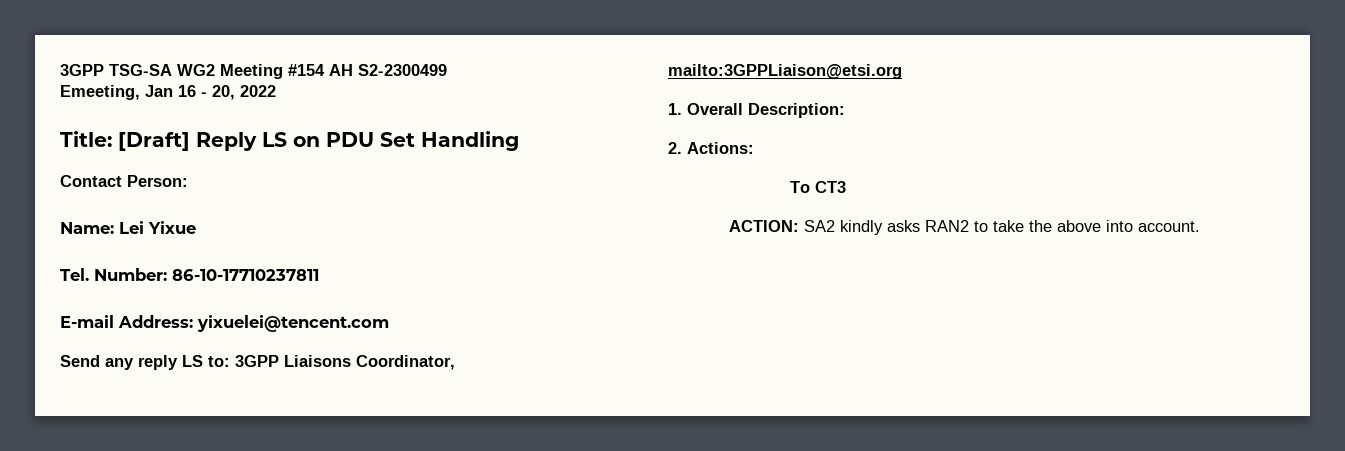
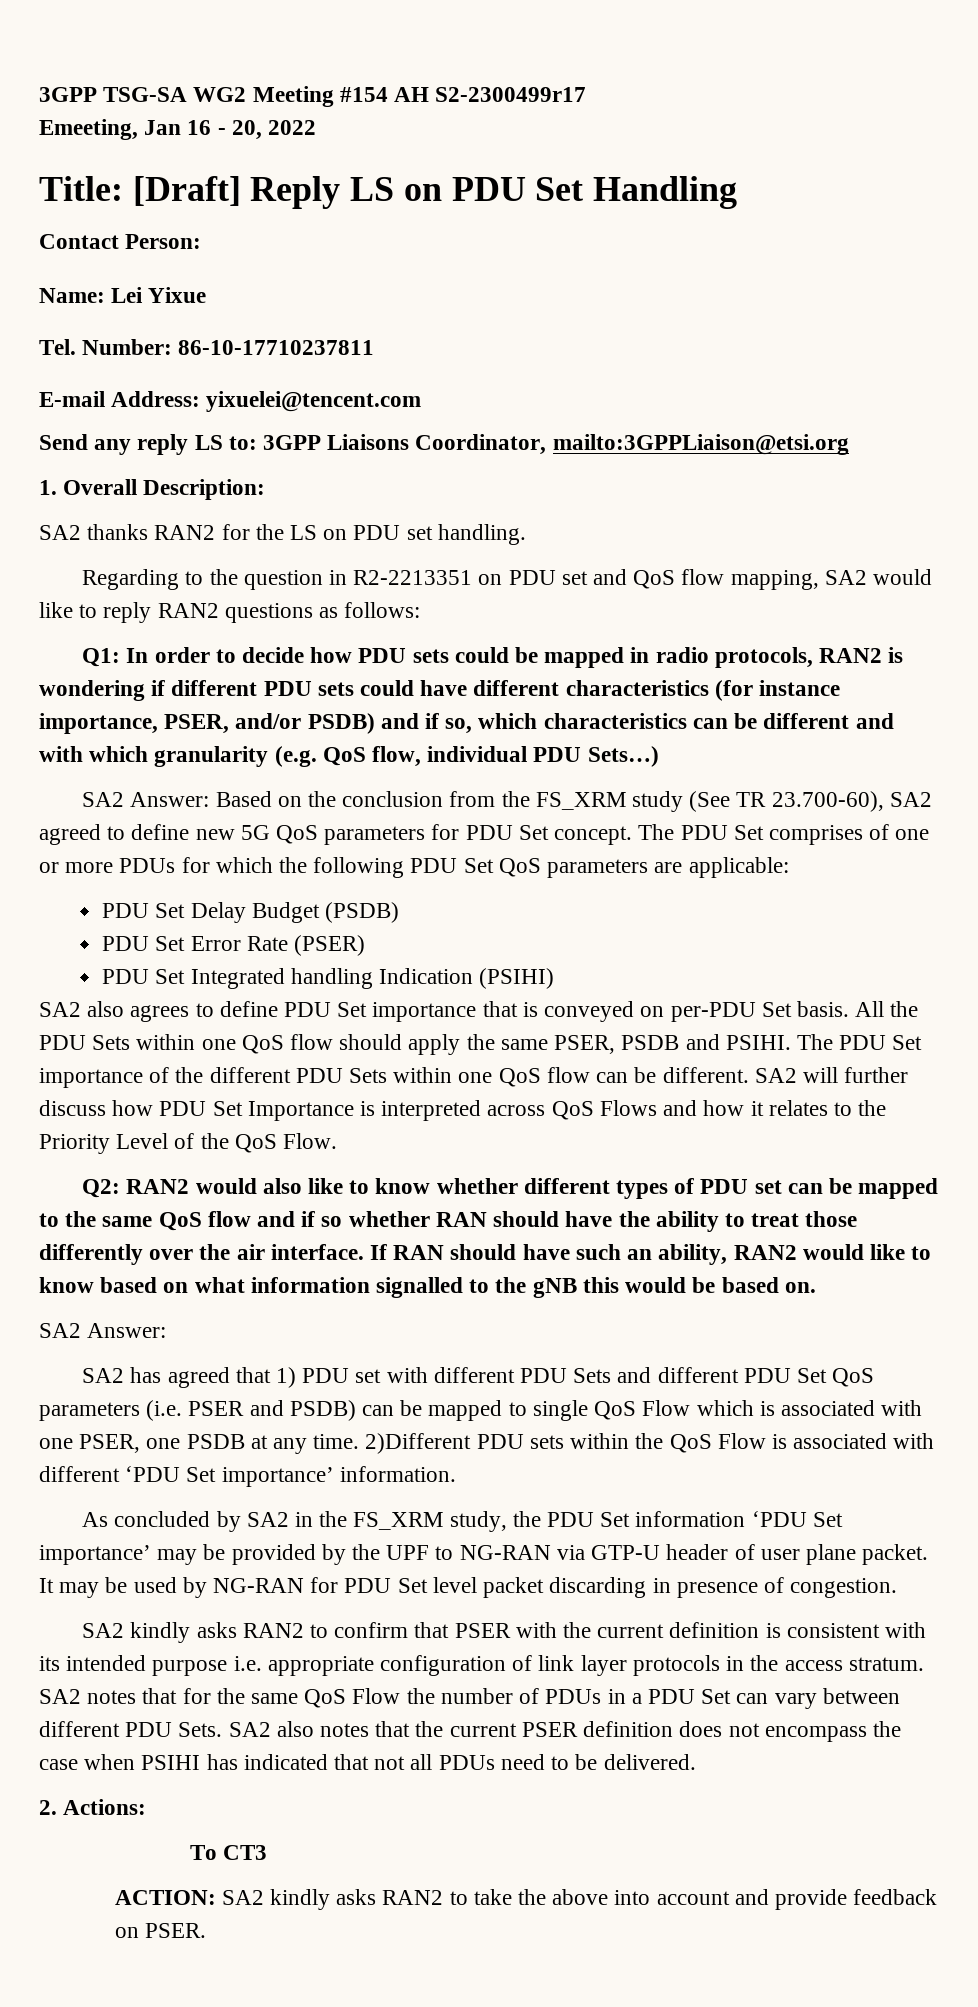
[358,64,447,76] S2-2300499 -> [435,87,587,102] S2-2300499r17
(845, 110) none -> [39,524,526,545] [82,569,933,590] [39,602,421,623] [82,647,904,668] [39,680,841,701] [39,713,894,734] [39,746,659,767] [82,791,932,812] [39,824,930,845] [39,857,789,878] [102,902,399,923] [102,935,365,956] [102,968,555,989] [39,1001,919,1022] [39,1034,923,1055] [39,1067,909,1088] [39,1100,887,1121] [39,1133,338,1154] [82,1178,939,1199] [39,1211,858,1232] [39,1244,932,1265] [39,1277,816,1298] [39,1323,167,1338] [82,1367,875,1388] [39,1400,923,1421] [39,1433,935,1454] [39,1466,456,1487] [82,1511,843,1532] [39,1544,929,1565] [39,1577,898,1598] [82,1622,927,1643] [39,1655,924,1676] [39,1688,900,1709] [39,1721,901,1742] [39,1754,696,1770] // SA2 thanks RAN2 for the LS on PDU set handling. // Regarding to the question in R2-2213351 on PDU set and QoS flow mapping, SA2 would like to reply RAN2 questions as follows: // Q1: In order to decide how PDU sets could be mapped in radio protocols, RAN2 is wondering if different PDU sets could have different characteristics (for instance importance, PSER, and/or PSDB) and if so, which characteristics can be different and with which granularity (e.g. QoS flow, individual PDU Sets…) // SA2 Answer: Based on the conclusion from the FS_XRM study (See TR 23.700-60), SA2 agreed to define new 5G QoS parameters for PDU Set concept. The PDU Set comprises of one or more PDUs for which the following PDU Set QoS parameters are applicable: // PDU Set Delay Budget (PSDB) // PDU Set Error Rate (PSER) // PDU Set Integrated handling Indication (PSIHI) // SA2 also agrees to define PDU Set importance that is conveyed on per-PDU Set basis. All the PDU Sets within one QoS flow should apply the same PSER, PSDB and PSIHI. The PDU Set importance of the different PDU Sets within one QoS flow can be different. SA2 will further discuss how PDU Set Importance is interpreted across QoS Flows and how it relates to the Priority Level of the QoS Flow. // Q2: RAN2 would also like to know whether different types of PDU set can be mapped to the same QoS flow and if so whether RAN should have the ability to treat those differently over the air interface. If RAN should have such an ability, RAN2 would like to know based on what information signalled to the gNB this would be based on. // SA2 Answer: // SA2 has agreed that 1) PDU set with different PDU Sets and different PDU Set QoS parameters (i.e. PSER and PSDB) can be mapped to single QoS Flow which is associated with one PSER, one PSDB at any time. 2)Different PDU sets within the QoS Flow is associated with different ‘PDU Set importance’ information. // As concluded by SA2 in the FS_XRM study, the PDU Set information ‘PDU Set importance’ may be provided by the UPF to NG-RAN via GTP-U header of user plane packet. It may be used by NG-RAN for PDU Set level packet discarding in presence of congestion. // SA2 kindly asks RAN2 to confirm that PSER with the current definition is consistent with its intended purpose i.e. appropriate configuration of link layer protocols in the access stratum. SA2 notes that for the same QoS Flow the number of PDUs in a PDU Set can vary between different PDU Sets. SA2 also notes that the current PSER definition does not encompass the case when PSIHI has indicated that not all PDUs need to be delivered.
[1137,221,1200,232] account. -> [656,1889,938,1910] [114,1923,206,1938] account and provide feedback on PSER.

